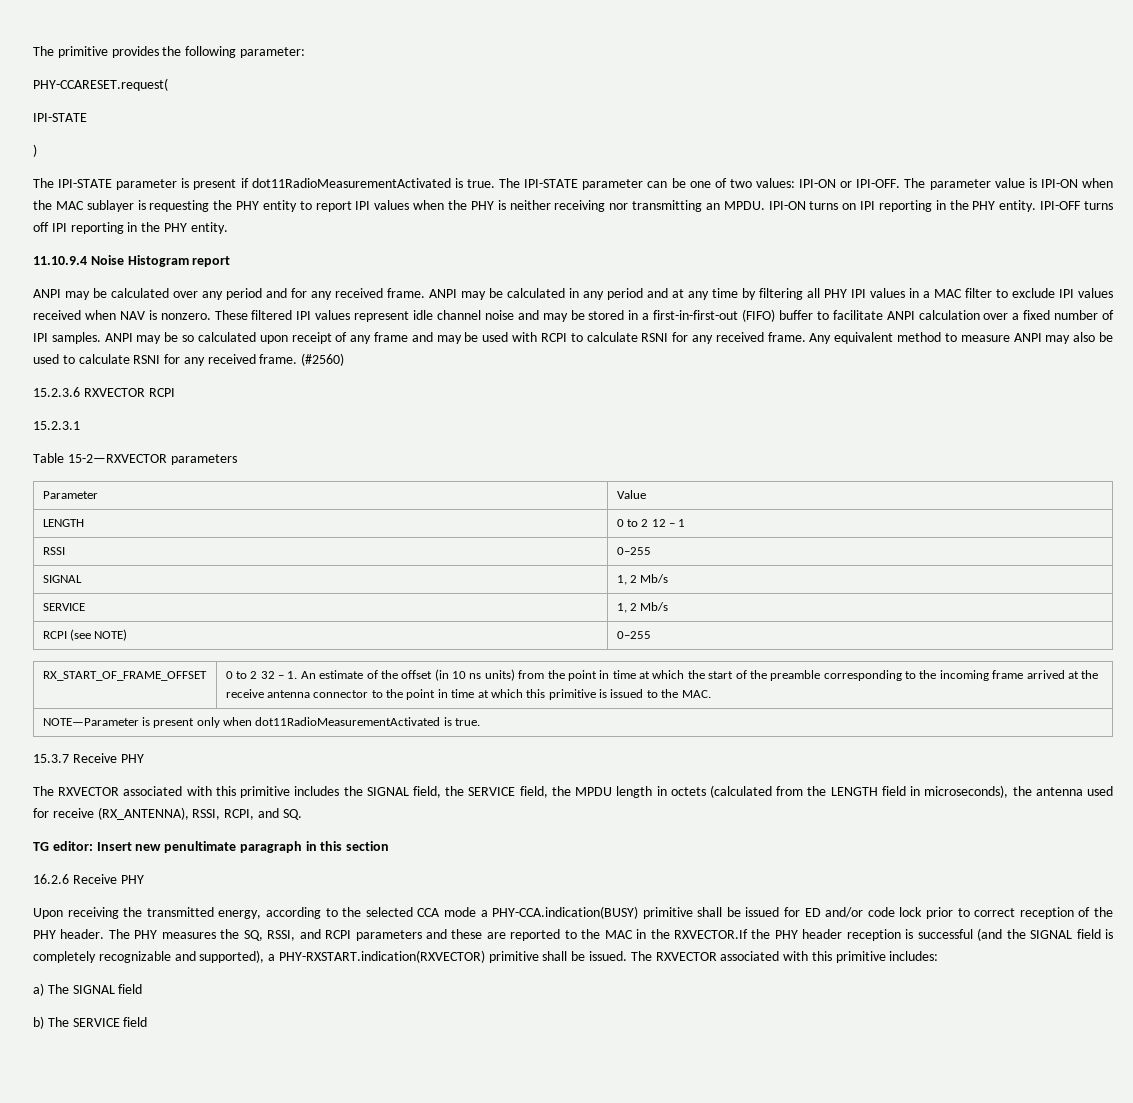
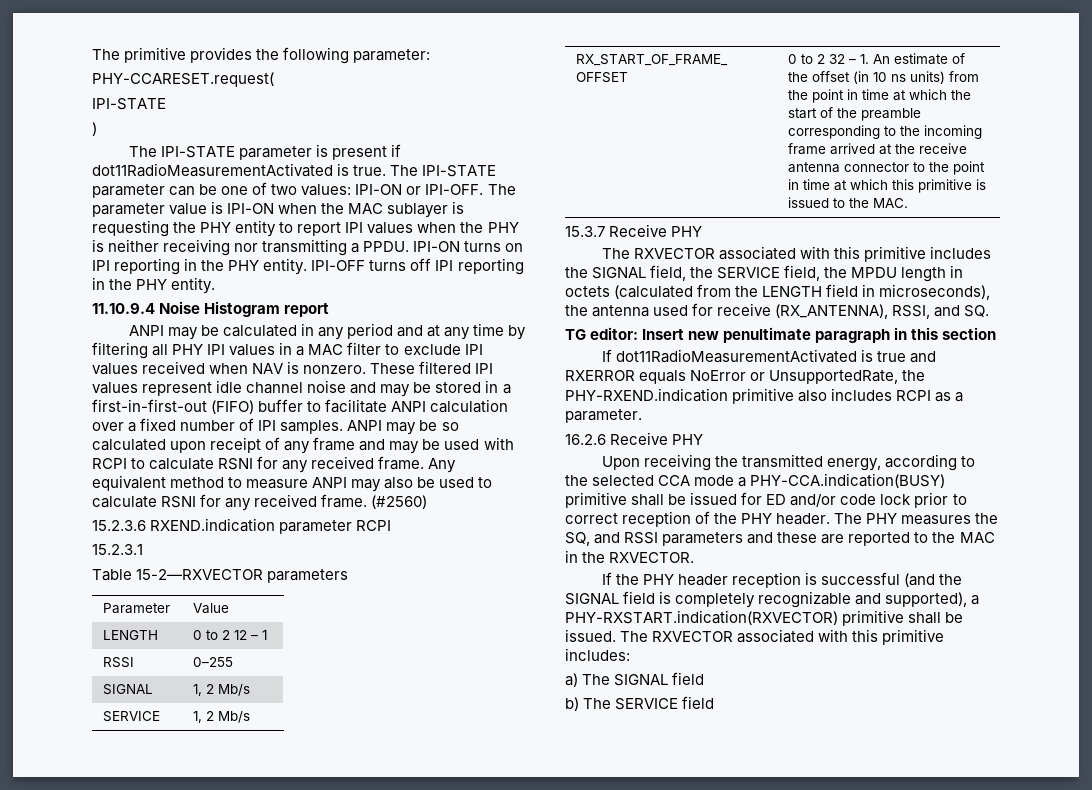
[705,201,765,210] an MPDU. -> [351,241,410,253] a PPDU.
[173,288,565,300] over any period and for any received frame. ANPI may be calculated -> (297, 331) none
[83,388,145,397] RXVECTOR -> [150,518,353,534] RXEND.indication parameter
[42,629,128,641] [616,631,651,639] // RCPI (see NOTE) | 0–255 -> (251, 717) none
[42,717,481,728] // NOTE—Parameter is present only when dot11RadioMeasurementActivated is true. -> (909, 203) none
[224,809,255,820] RCPI, -> (931, 312) none
(390, 846) none -> [601,349,936,363] [565,370,926,384] [565,388,964,404] [565,409,642,423] // If dot11RadioMeasurementActivated is true and RXERROR equals NoError or UnsupportedRate, the PHY-RXEND.indication primitive also includes RCPI as a parameter.
[267,929,352,941] RSSI, and RCPI -> [594,532,659,544] and RSSI
[674,929,749,939] RXVECTOR.If -> [609,552,695,563] [601,572,612,585] RXVECTOR. // If

